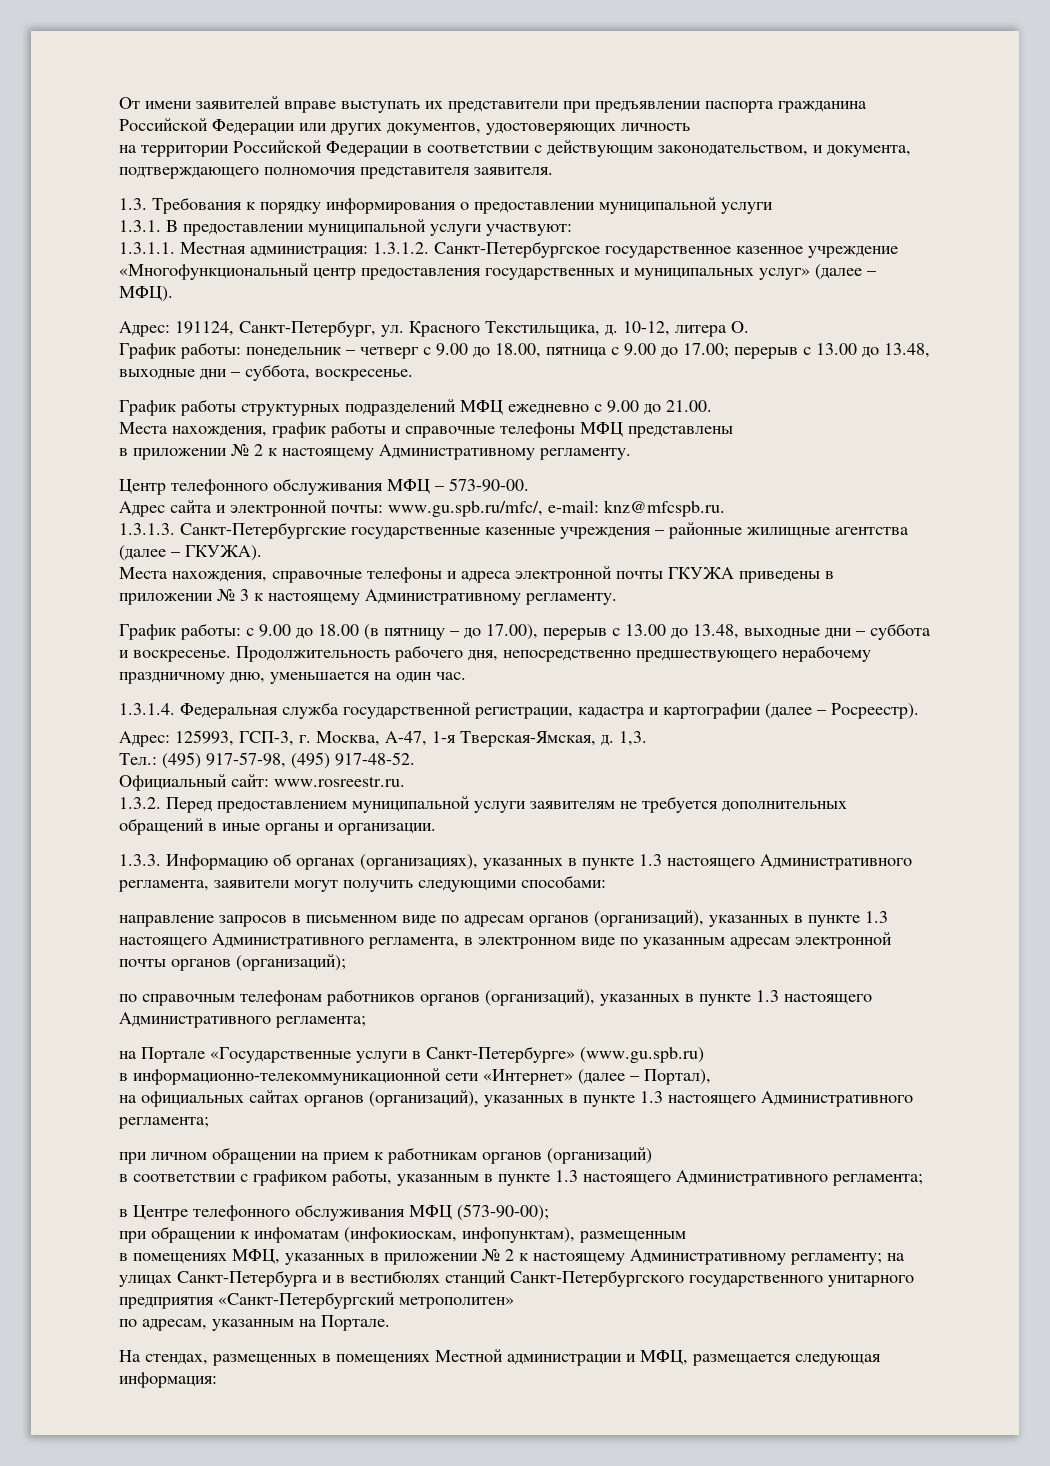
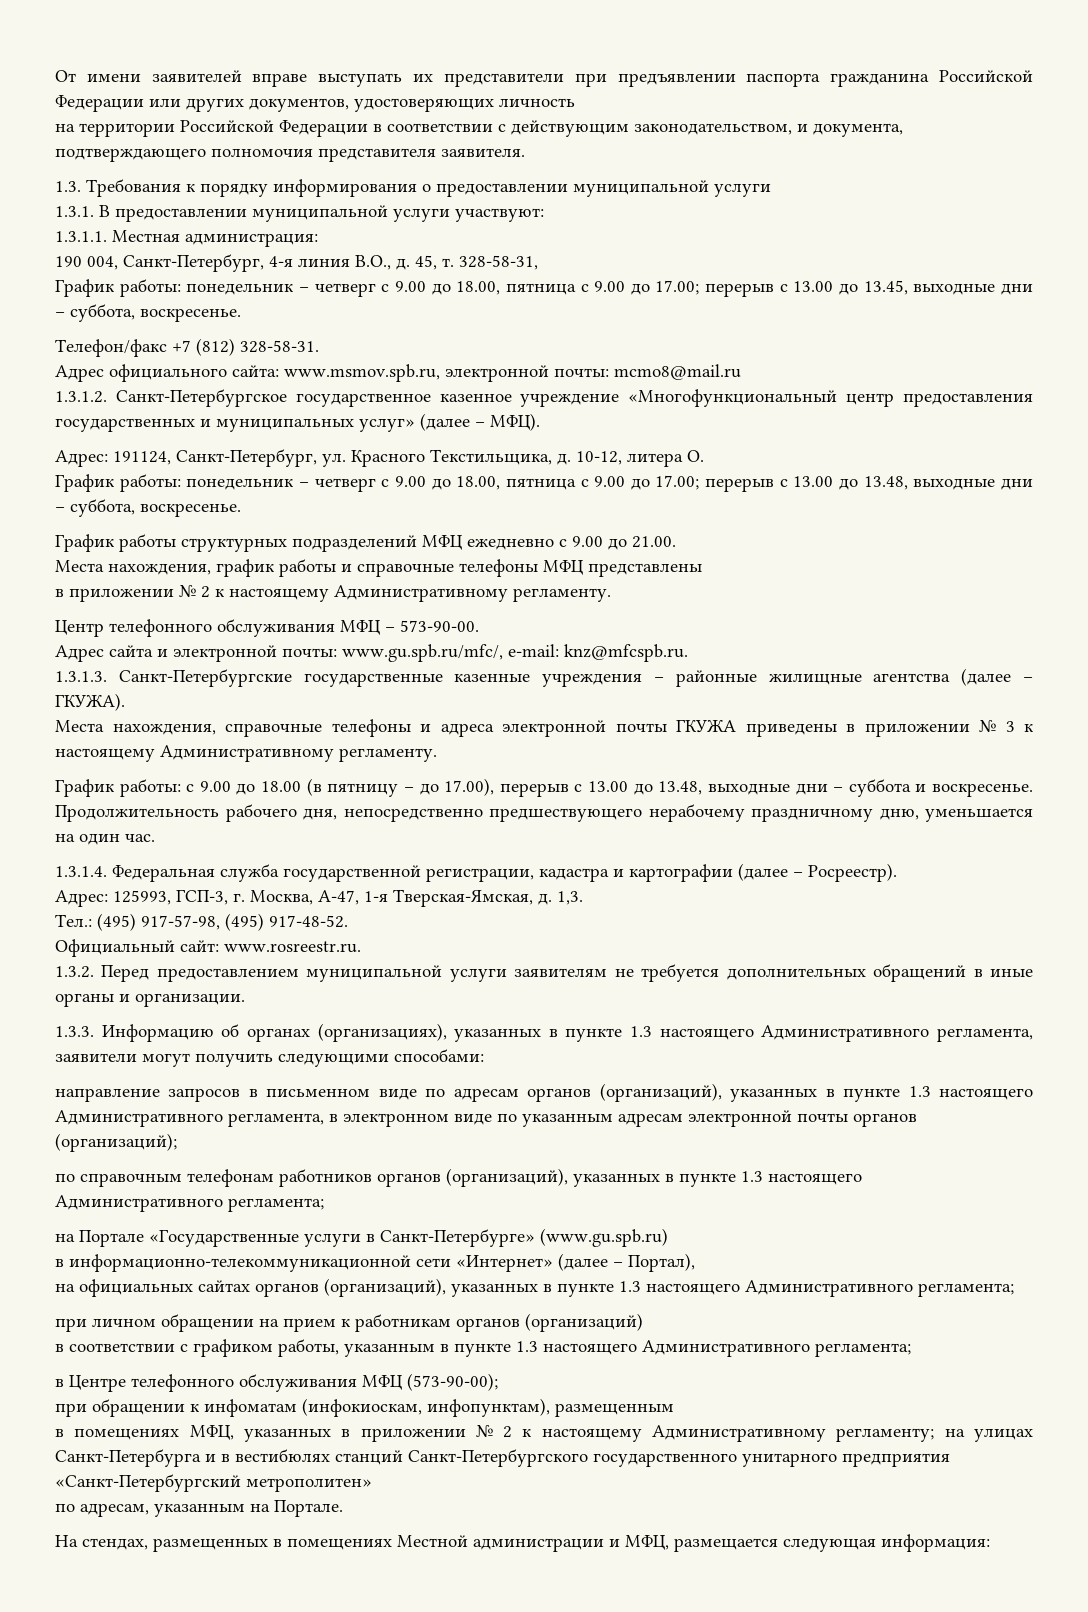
(368, 252) none -> [55,254,538,272] [55,279,1033,297] [55,304,241,322] [55,338,319,357] [55,364,741,382] // 190 004, Санкт-Петербург, 4-я линия В.О., д. 45, т. 328-58-31, // График работы: понедельник – четверг с 9.00 до 18.00, пятница с 9.00 до 17.00; перерыв с 13.00 до 13.45, выходные дни – суббота, воскресенье. // Телефон/факс +7 (812) 328-58-31. // Адрес официального сайта: www.msmov.spb.ru, электронной почты: mcmo8@mail.ru //

